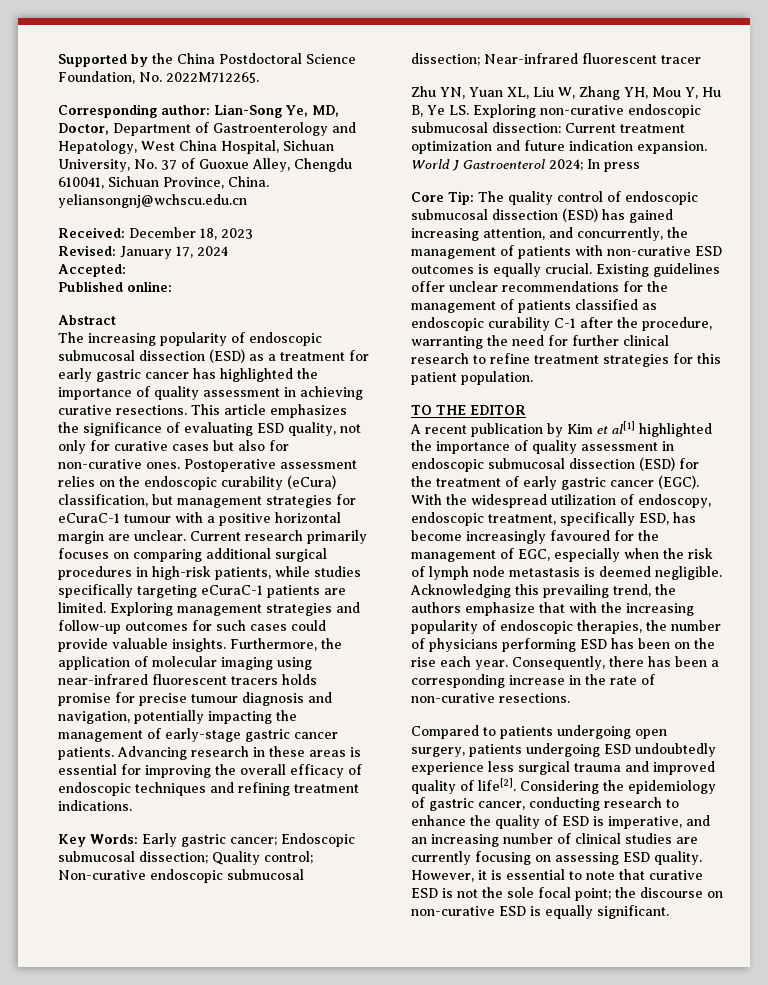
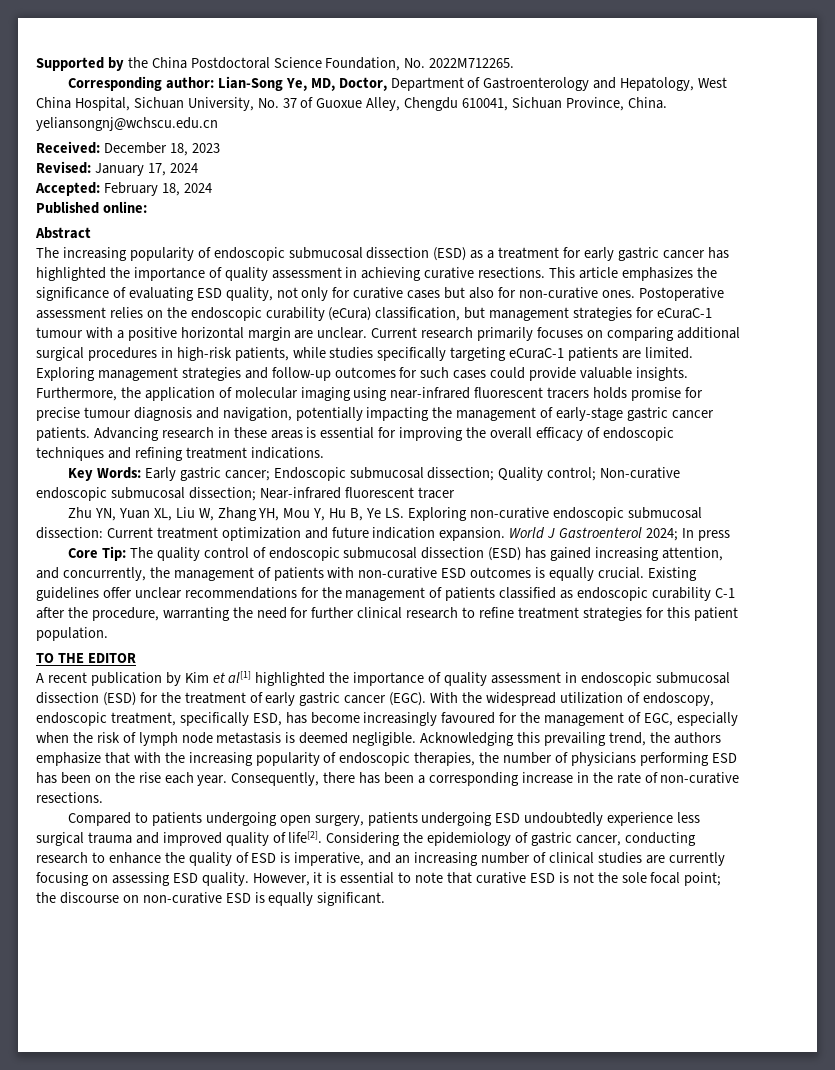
(126, 270) none -> [103,182,212,196] February 18, 2024

